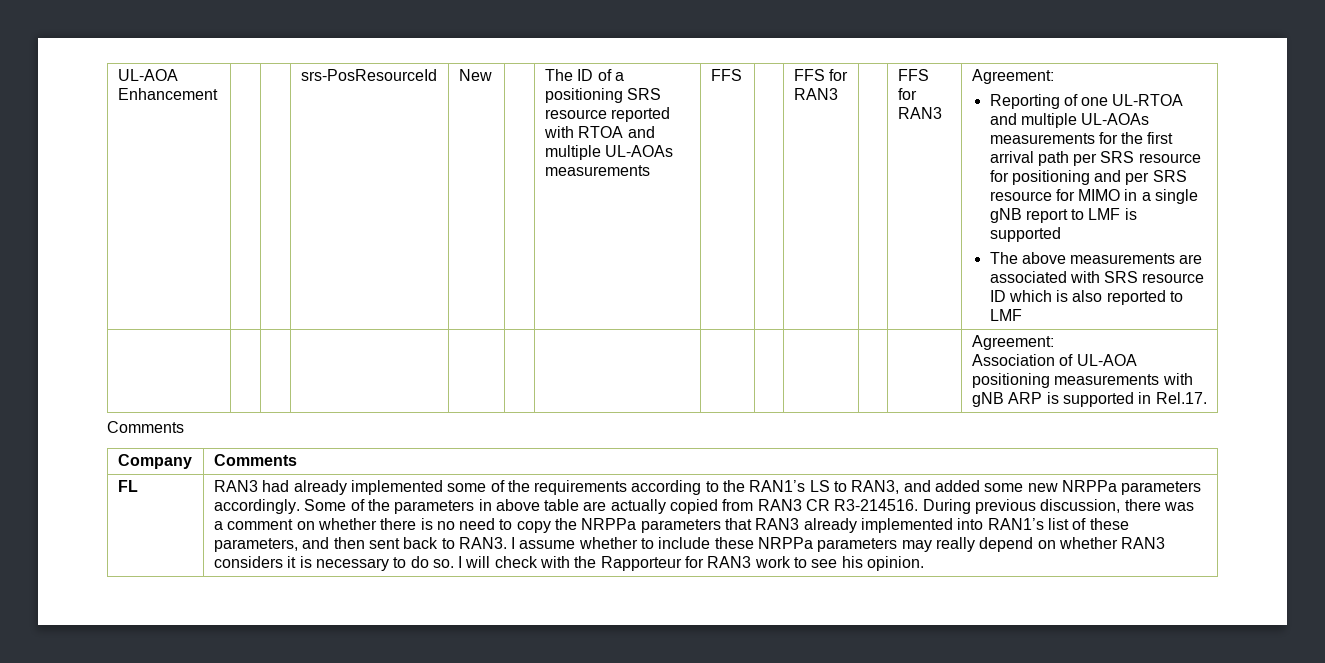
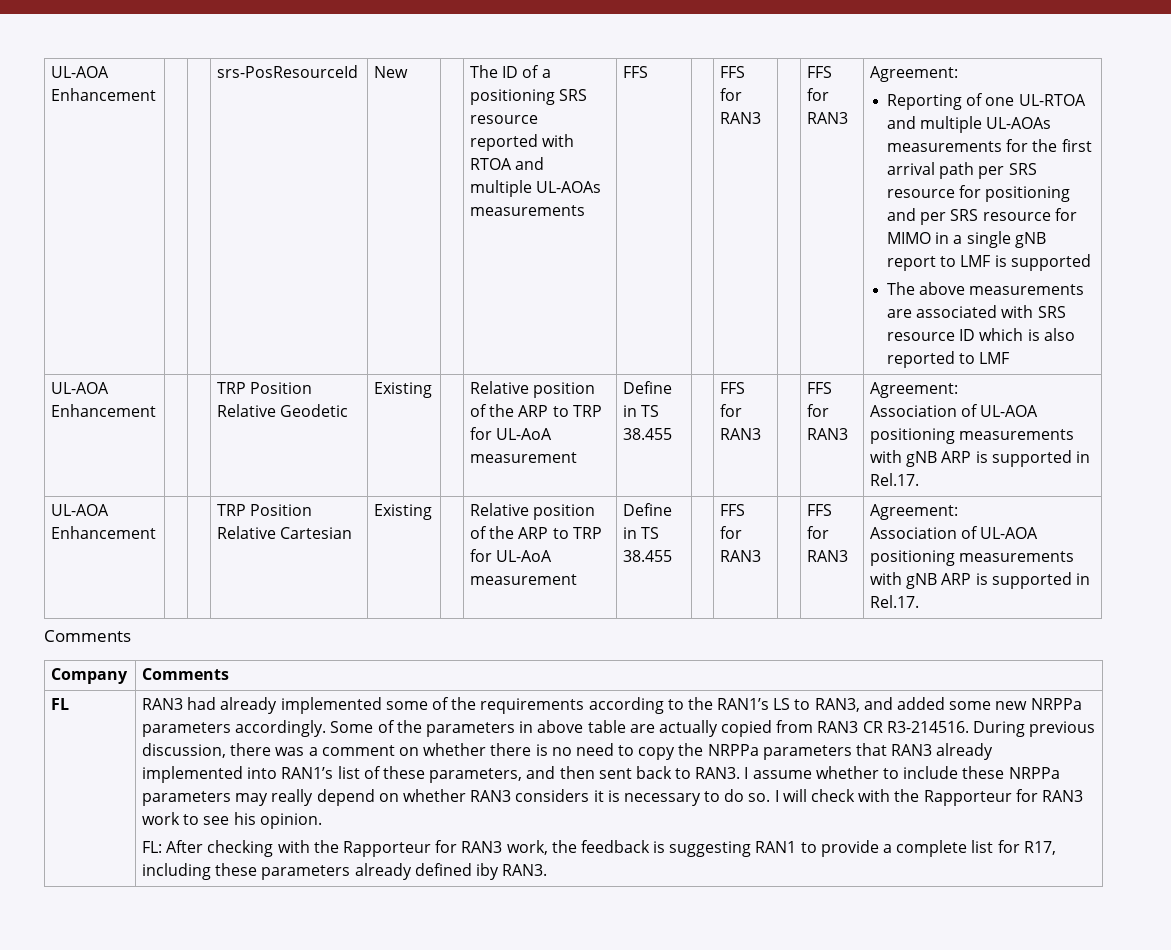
(1022, 315) | | | | | | | | | | | -> [51,382,110,394] [51,404,157,417] [217,382,313,394] [217,404,349,417] [374,382,433,398] [470,381,596,398] [470,404,602,417] [470,427,553,440] [470,452,578,463] [623,381,673,394] [623,405,660,417] [623,428,673,440] [720,382,746,394] [720,404,743,417] [720,428,762,440] [807,382,833,394] [807,404,830,417] [807,428,849,440] [870,382,959,398] [870,404,1039,417] [870,428,1075,444] [870,450,1090,467] [870,473,920,486] [51,504,110,516] [51,526,157,539] [217,504,313,516] [217,526,353,539] [374,504,433,520] [470,503,596,520] [470,526,602,539] [470,549,553,562] [470,574,578,585] [623,503,673,516] [623,527,660,539] [623,550,673,562] [720,504,746,516] [720,526,743,539] [720,550,762,562] [807,504,833,516] [807,526,830,539] [807,550,849,562] UL-AOA Enhancement | | | TRP Position Relative Geodetic | Existing | | Relative position of the ARP to TRP for UL-AoA measurement | Define in TS 38.455 | | FFS for RAN3 | | FFS for RAN3 | Agreement: // Association of UL-AOA positioning measurements with gNB ARP is supported in Rel.17. // UL-AOA Enhancement | | | TRP Position Relative Cartesian | Existing | | Relative position of the ARP to TRP for UL-AoA measurement | Define in TS 38.455 | | FFS for RAN3 | | FFS for RAN3
(925, 563) none -> [142,840,1056,857] [142,863,548,880] // FL: After checking with the Rapporteur for RAN3 work, the feedback is suggesting RAN1 to provide a complete list for R17, including these parameters already defined iby RAN3.

